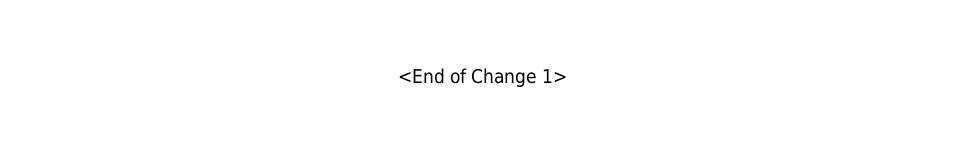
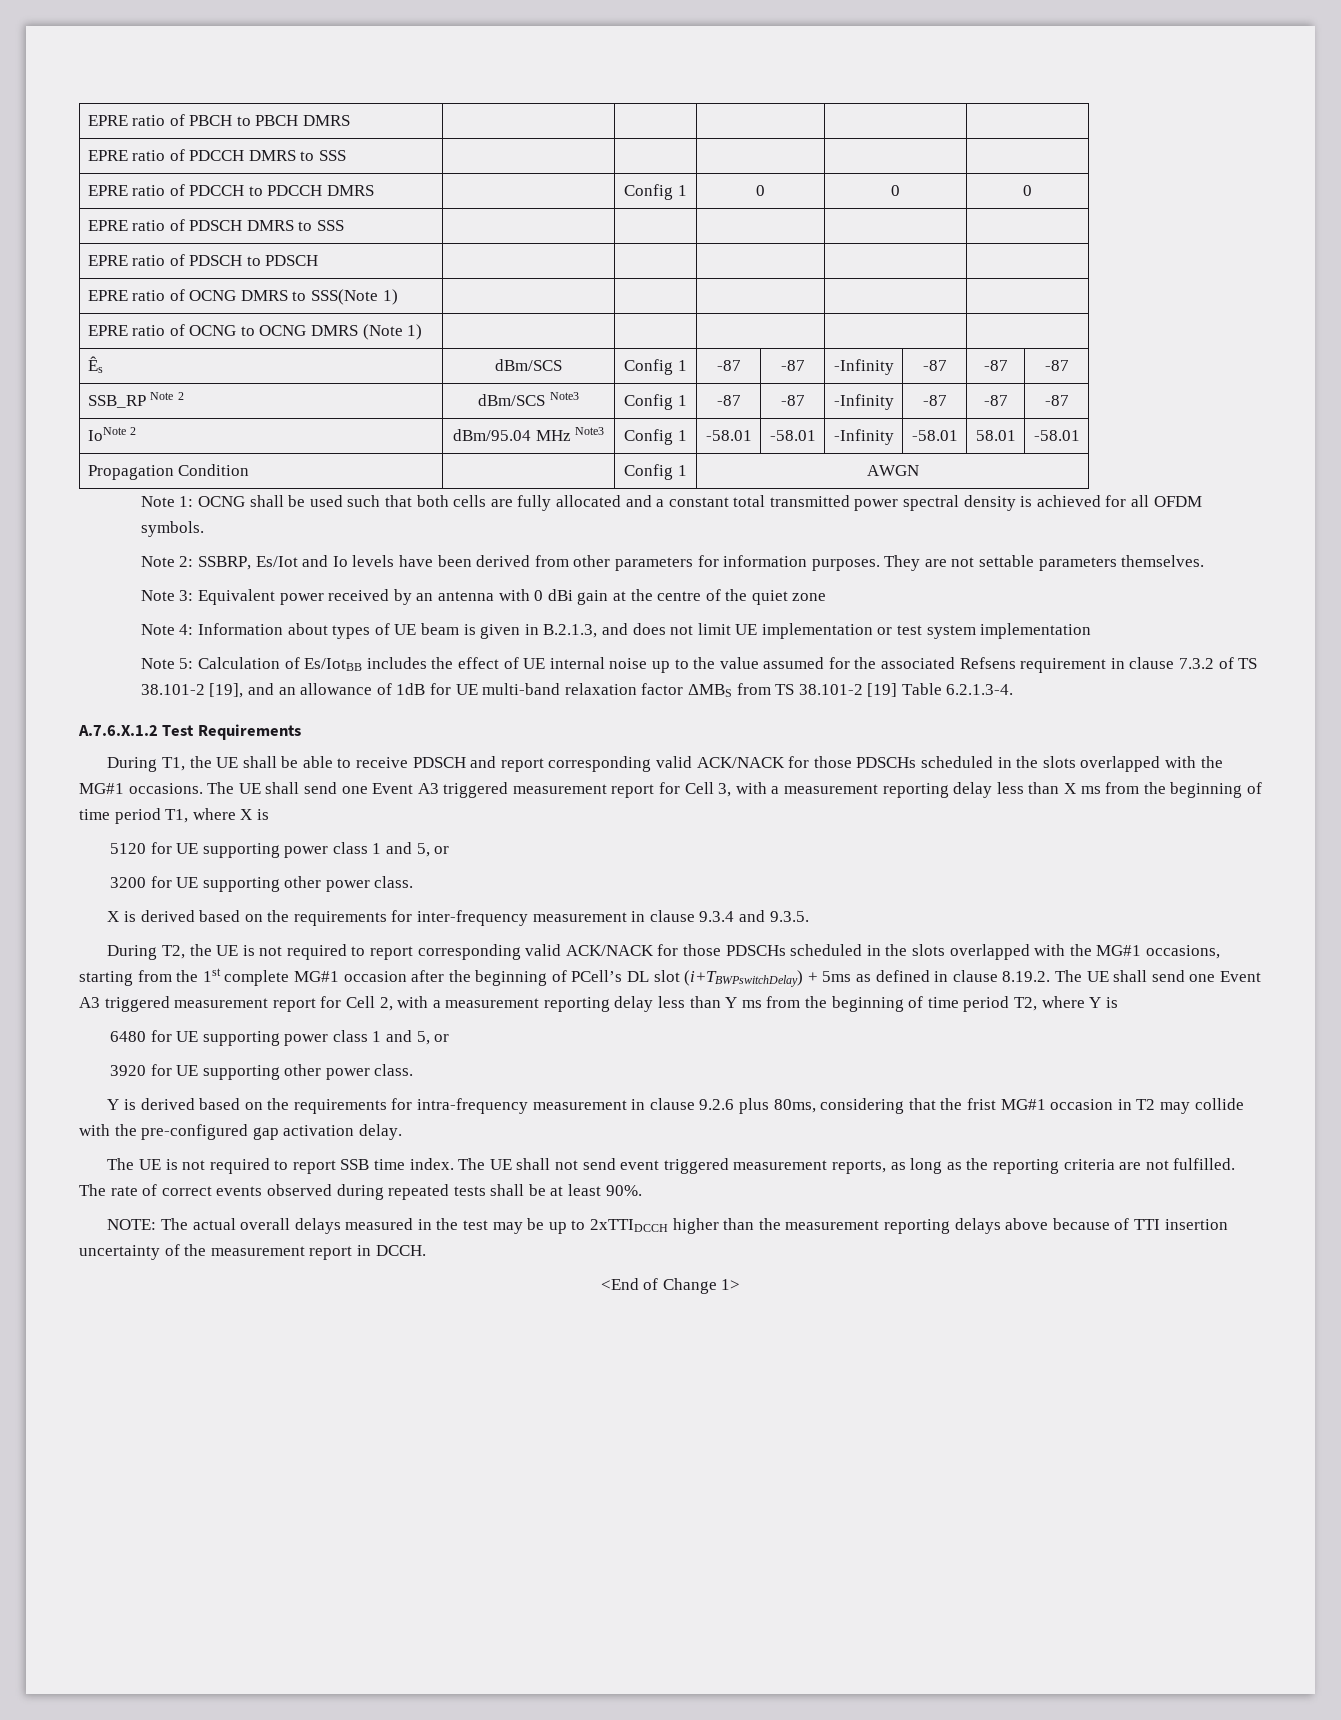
(397, 76) none -> [87,114,351,126] [87,149,347,161] [87,184,375,196] [624,184,687,200] [756,185,765,196] [891,185,900,196] [1023,185,1032,196] [87,219,345,231] [87,254,319,266] [87,289,398,305] [87,324,423,340] [87,356,103,373] [495,359,562,371] [624,359,687,375] [716,360,741,371] [780,360,805,371] [833,359,894,375] [922,360,947,371] [983,360,1008,371] [1044,360,1069,371] [87,392,184,408] [478,392,579,406] [624,394,687,410] [716,395,741,406] [780,395,805,406] [833,394,894,410] [922,395,947,406] [983,395,1008,406] [1044,395,1069,406] [87,427,137,441] [452,427,605,441] [624,429,687,445] [705,430,752,441] [769,430,816,441] [833,429,894,445] [911,430,958,441] [975,430,1016,441] [1033,430,1080,441] [87,464,250,480] [624,464,687,480] [866,465,919,476] [140,495,1202,511] [140,521,204,537] [140,555,1205,571] [140,589,827,605] [140,623,1092,639] [140,657,1258,673] [140,683,1014,698] [78,724,301,740] [107,756,1223,772] [79,782,1262,798] [79,808,269,824] [109,842,450,858] [109,876,414,892] [107,910,809,926] [107,944,1220,960] [79,968,1261,987] [79,996,1118,1012] [109,1030,450,1046] [109,1064,414,1080] [107,1098,1244,1114] [79,1124,402,1140] [107,1158,1236,1174] [79,1184,642,1200] [107,1218,1228,1234] [79,1244,426,1260] EPRE ratio of PBCH to PBCH DMRS | | | | | // EPRE ratio of PDCCH DMRS to SSS | | | | | // EPRE ratio of PDCCH to PDCCH DMRS | | Config 1 | 0 | 0 | 0 // EPRE ratio of PDSCH DMRS to SSS | | | | | // EPRE ratio of PDSCH to PDSCH | | | | | // EPRE ratio of OCNG DMRS to SSS(Note 1) | | | | | // EPRE ratio of OCNG to OCNG DMRS (Note 1) | | | | | // Ês | dBm/SCS | Config 1 | -87 | -87 | -Infinity | -87 | -87 | -87 // SSB_RP Note 2 | dBm/SCS Note3 | Config 1 | -87 | -87 | -Infinity | -87 | -87 | -87 // IoNote 2 | dBm/95.04 MHz Note3 | Config 1 | -58.01 | -58.01 | -Infinity | -58.01 | 58.01 | -58.01 // Propagation Condition | | Config 1 | AWGN // Note 1: OCNG shall be used such that both cells are fully allocated and a constant total transmitted power spectral density is achieved for all OFDM symbols. // Note 2: SSBRP, Es/Iot and Io levels have been derived from other parameters for information purposes. They are not settable parameters themselves. // Note 3: Equivalent power received by an antenna with 0 dBi gain at the centre of the quiet zone // Note 4: Information about types of UE beam is given in B.2.1.3, and does not limit UE implementation or test system implementation // Note 5: Calculation of Es/IotBB includes the effect of UE internal noise up to the value assumed for the associated Refsens requirement in clause 7.3.2 of TS 38.101-2 [19], and an allowance of 1dB for UE multi-band relaxation factor ΔMBS from TS 38.101-2 [19] Table 6.2.1.3-4. // A.7.6.X.1.2 Test Requirements // During T1, the UE shall be able to receive PDSCH and report corresponding valid ACK/NACK for those PDSCHs scheduled in the slots overlapped with the MG#1 occasions. The UE shall send one Event A3 triggered measurement report for Cell 3, with a measurement reporting delay less than X ms from the beginning of time period T1, where X is // 5120 for UE supporting power class 1 and 5, or // 3200 for UE supporting other power class. // X is derived based on the requirements for inter-frequency measurement in clause 9.3.4 and 9.3.5. // During T2, the UE is not required to report corresponding valid ACK/NACK for those PDSCHs scheduled in the slots overlapped with the MG#1 occasions, starting from the 1st complete MG#1 occasion after the beginning of PCell’s DL slot (i+TBWPswitchDelay) + 5ms as defined in clause 8.19.2. The UE shall send one Event A3 triggered measurement report for Cell 2, with a measurement reporting delay less than Y ms from the beginning of time period T2, where Y is // 6480 for UE supporting power class 1 and 5, or // 3920 for UE supporting other power class. // Y is derived based on the requirements for intra-frequency measurement in clause 9.2.6 plus 80ms, considering that the frist MG#1 occasion in T2 may collide with the pre-configured gap activation delay. // The UE is not required to report SSB time index. The UE shall not send event triggered measurement reports, as long as the reporting criteria are not fulfilled. The rate of correct events observed during repeated tests shall be at least 90%. // NOTE: The actual overall delays measured in the test may be up to 2xTTIDCCH higher than the measurement reporting delays above because of TTI insertion uncertainty of the measurement report in DCCH. //

